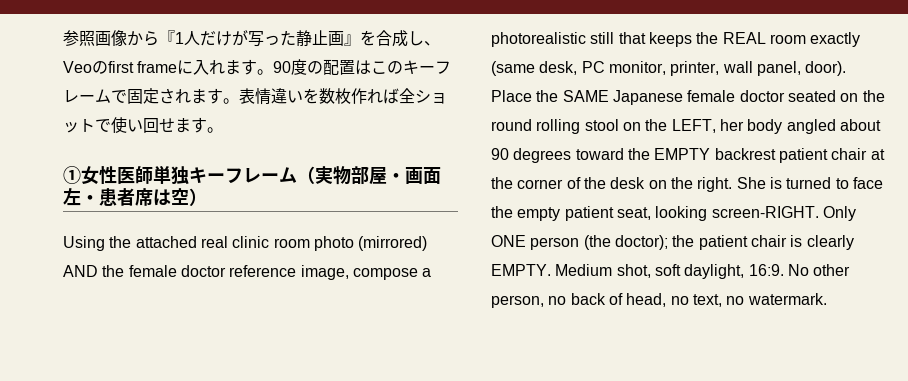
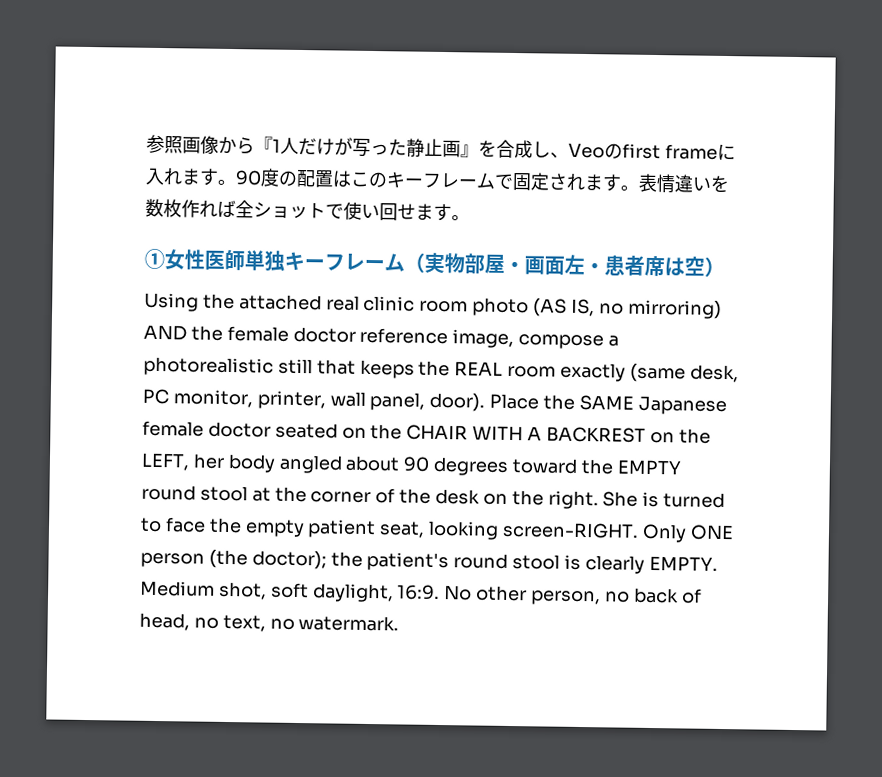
[358,236,428,251] (mirrored) -> [533,298,722,319] (AS IS, no mirroring)
[491,119,619,134] round rolling stool -> [406,424,646,443] CHAIR WITH A BACKREST
[714,148,868,163] backrest patient chair -> [141,484,248,502] round stool
[698,235,787,250] patient chair -> [366,551,561,572] patient's round stool

